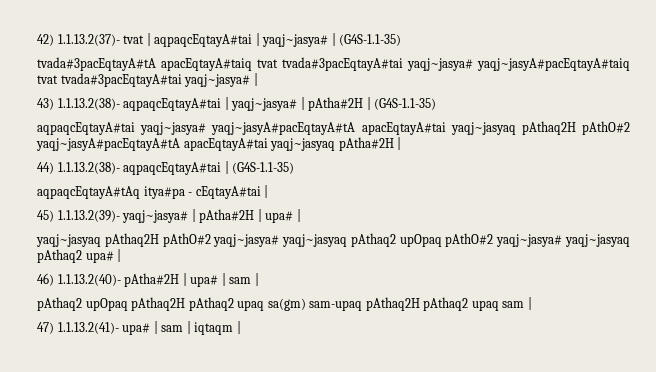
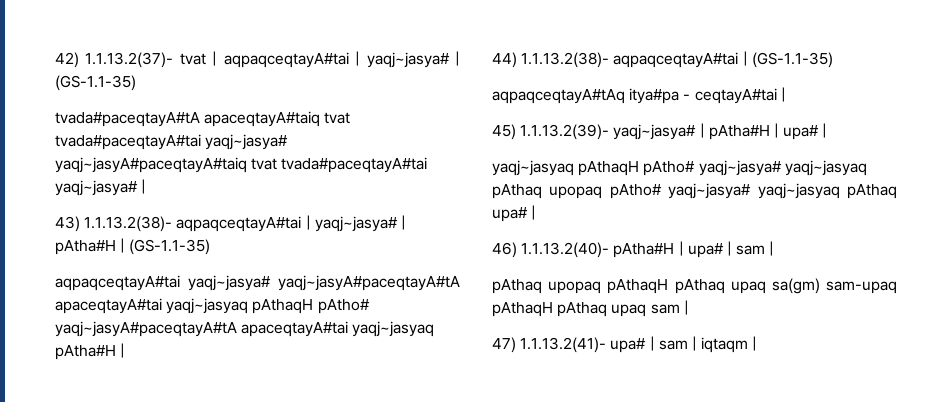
[154,33,402,47] [37,57,630,71] [37,73,182,87] aqpaqcEqtayA#tai | yaqj~jasya# | (G4S-1.1-35) // tvada#3pacEqtayA#tA apacEqtayA#taiq tvat tvada#3pacEqtayA#tai yaqj~jasya# yaqj~jasyA#pacEqtayA#taiq tvat tvada#3pacEqtayA#tai -> [223,51,460,68] [55,75,136,91] [55,111,351,127] [55,134,289,150] [55,157,428,173] aqpaqceqtayA#tai | yaqj~jasya# | (GS-1.1-35) // tvada#paceqtayA#tA apaceqtayA#taiq tvat tvada#paceqtayA#tai yaqj~jasya# yaqj~jasyA#paceqtayA#taiq tvat tvada#paceqtayA#tai
[123,97,437,111] [37,121,631,135] [36,137,394,151] aqpaqcEqtayA#tai | yaqj~jasya# | pAtha#2H | (G4S-1.1-35) // aqpaqcEqtayA#tai yaqj~jasya# yaqj~jasyA#pacEqtayA#tA apacEqtayA#tai yaqj~jasyaq pAthaq2H pAthO#2 yaqj~jasyA#pacEqtayA#tA apacEqtayA#tai yaqj~jasyaq pAtha#2H -> [176,215,406,232] [55,238,211,255] [55,275,460,291] [55,298,370,314] [55,321,435,337] [55,345,116,360] aqpaqceqtayA#tai | yaqj~jasya# | pAtha#H | (GS-1.1-35) // aqpaqceqtayA#tai yaqj~jasya# yaqj~jasyA#paceqtayA#tA apaceqtayA#tai yaqj~jasyaq pAthaqH pAtho# yaqj~jasyA#paceqtayA#tA apaceqtayA#tai yaqj~jasyaq pAtha#H
[123,161,295,175] [37,186,140,199] aqpaqcEqtayA#tai | (G4S-1.1-35) // aqpaqcEqtayA#tAq -> [613,51,833,68] [492,89,625,104] aqpaqceqtayA#tai | (GS-1.1-35) // aqpaqceqtayA#tAq
[195,186,261,199] cEqtayA#tai -> [694,88,777,104] ceqtayA#tai
[199,209,255,223] pAtha#2H -> [708,125,770,140] pAtha#H
[104,233,630,247] [37,249,82,263] pAthaq2H pAthO#2 yaqj~jasya# yaqj~jasyaq pAthaq2 upOpaq pAthO#2 yaqj~jasya# yaqj~jasyaq pAthaq2 -> [578,160,867,176] [492,183,897,199] pAthaqH pAtho# yaqj~jasya# yaqj~jasyaq pAthaq upopaq pAtho# yaqj~jasya# yaqj~jasyaq pAthaq
[124,273,180,287] pAtha#2H -> [613,243,675,258] pAtha#H
[37,297,234,311] pAthaq2 upOpaq pAthaq2H pAthaq2 -> [492,279,725,294] pAthaq upopaq pAthaqH pAthaq
[365,297,469,311] pAthaq2H pAthaq2 -> [492,302,608,317] pAthaqH pAthaq

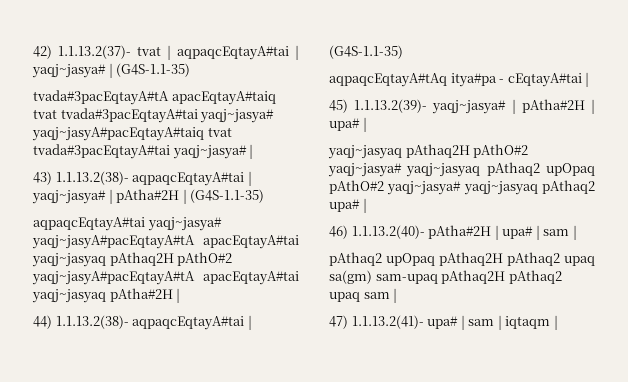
[223,51,460,68] [55,75,136,91] [55,111,351,127] [55,134,289,150] [55,157,428,173] aqpaqceqtayA#tai | yaqj~jasya# | (GS-1.1-35) // tvada#paceqtayA#tA apaceqtayA#taiq tvat tvada#paceqtayA#tai yaqj~jasya# yaqj~jasyA#paceqtayA#taiq tvat tvada#paceqtayA#tai -> [177,45,299,60] [32,63,191,78] [33,90,276,105] [33,108,275,123] [32,127,232,141] [33,144,170,159] aqpaqcEqtayA#tai | yaqj~jasya# | (G4S-1.1-35) // tvada#3pacEqtayA#tA apacEqtayA#taiq tvat tvada#3pacEqtayA#tai yaqj~jasya# yaqj~jasyA#pacEqtayA#taiq tvat tvada#3pacEqtayA#tai
[176,215,406,232] [55,238,211,255] [55,275,460,291] [55,298,370,314] [55,321,435,337] [55,345,116,360] aqpaqceqtayA#tai | yaqj~jasya# | pAtha#H | (GS-1.1-35) // aqpaqceqtayA#tai yaqj~jasya# yaqj~jasyA#paceqtayA#tA apaceqtayA#tai yaqj~jasyaq pAthaqH pAtho# yaqj~jasyA#paceqtayA#tA apaceqtayA#tai yaqj~jasyaq pAtha#H -> [132,171,252,186] [32,189,265,204] [33,217,222,231] [32,235,299,249] [32,252,233,267] [32,271,299,285] [32,288,173,303] aqpaqcEqtayA#tai | yaqj~jasya# | pAtha#2H | (G4S-1.1-35) // aqpaqcEqtayA#tai yaqj~jasya# yaqj~jasyA#pacEqtayA#tA apacEqtayA#tai yaqj~jasyaq pAthaq2H pAthO#2 yaqj~jasyA#pacEqtayA#tA apacEqtayA#tai yaqj~jasyaq pAtha#2H
[613,51,833,68] [492,89,625,104] aqpaqceqtayA#tai | (GS-1.1-35) // aqpaqceqtayA#tAq -> [132,315,252,330] [329,45,403,59] [329,73,447,87] aqpaqcEqtayA#tai | (G4S-1.1-35) // aqpaqcEqtayA#tAq
[694,88,777,104] ceqtayA#tai -> [507,73,582,87] cEqtayA#tai
[708,125,770,140] pAtha#H -> [521,99,585,113] pAtha#2H
[578,160,867,176] [492,183,897,199] pAthaqH pAtho# yaqj~jasya# yaqj~jasyaq pAthaq upopaq pAtho# yaqj~jasya# yaqj~jasyaq pAthaq -> [405,144,529,158] [328,162,595,177] [329,180,595,195] pAthaq2H pAthO#2 yaqj~jasya# yaqj~jasyaq pAthaq2 upOpaq pAthO#2 yaqj~jasya# yaqj~jasyaq pAthaq2
[613,243,675,258] pAtha#H -> [428,225,492,239] pAtha#2H
[492,279,725,294] pAthaq upopaq pAthaqH pAthaq -> [329,252,560,266] pAthaq2 upOpaq pAthaq2H pAthaq2
[492,302,608,317] pAthaqH pAthaq -> [441,270,562,284] pAthaq2H pAthaq2

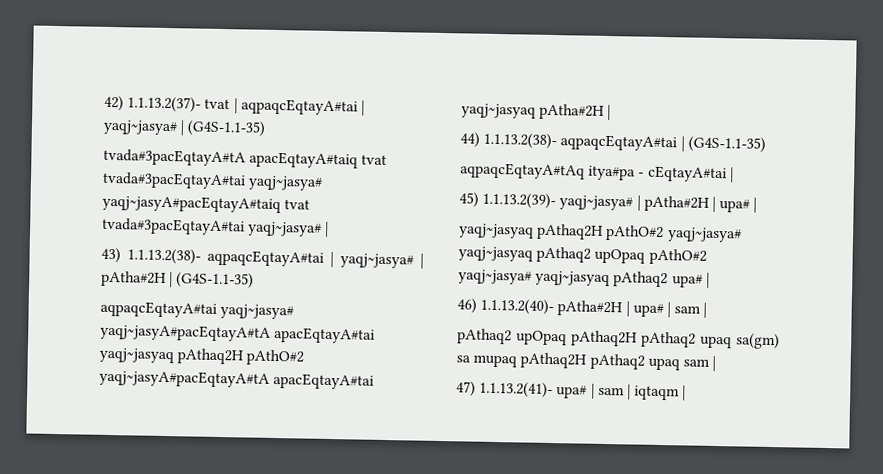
[375,274,438,284] sam-upaq -> [456,354,518,368] sa mupaq

